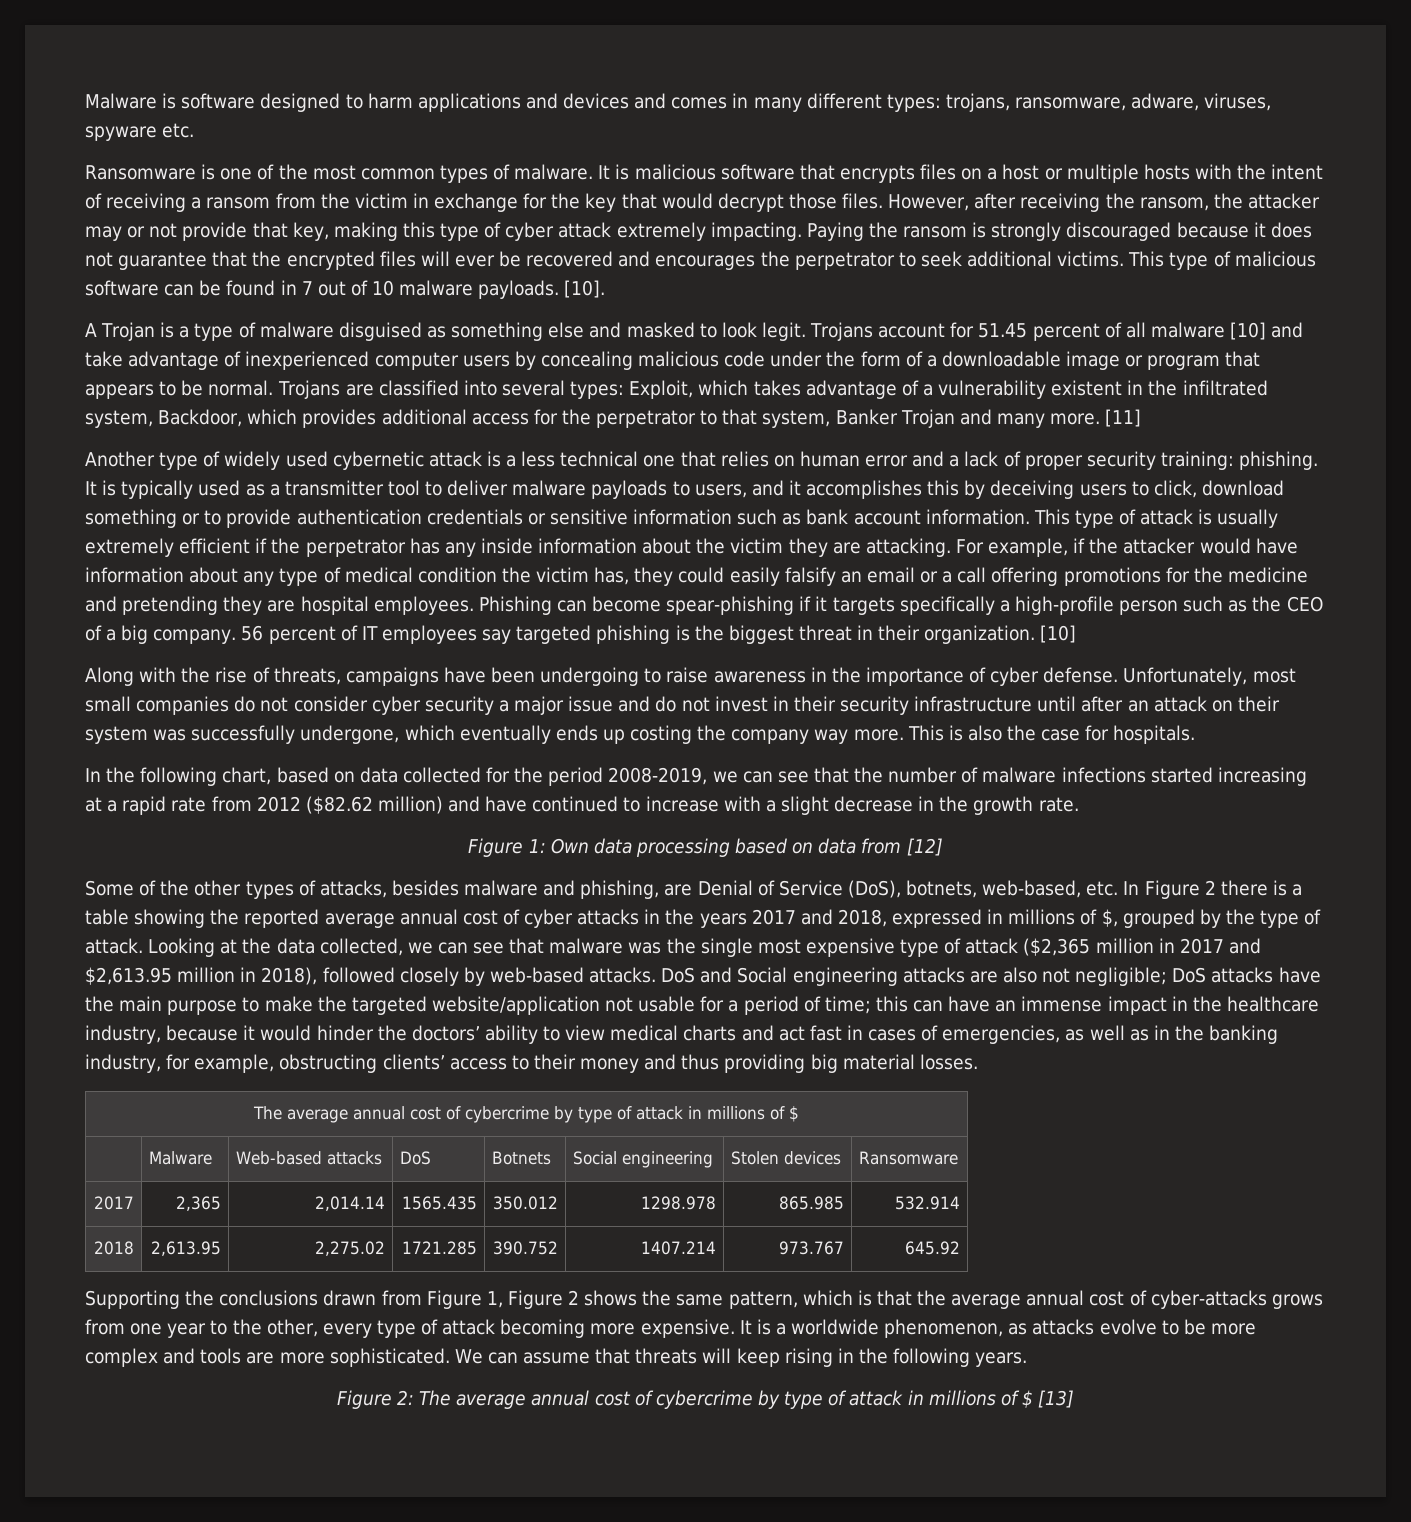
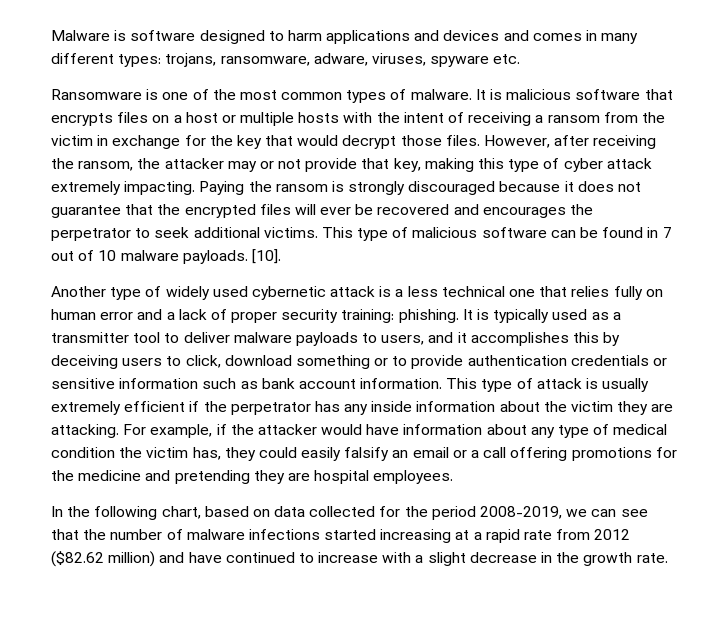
[85,322,1304,341] [85,351,1261,370] [85,380,1268,399] [85,409,1142,428] // A Trojan is a type of malware disguised as something else and masked to look legit. Trojans account for 51.45 percent of all malware [10] and take advantage of inexperienced computer users by concealing malicious code under the form of a downloadable image or program that appears to be normal. Trojans are classified into several types: Exploit, which takes advantage of a vulnerability existent in the infiltrated system, Backdoor, which provides additional access for the perpetrator to that system, Banker Trojan and many more. [11] -> (281, 256) none
(769, 459) none -> [613,286,643,300] fully
[478,596,1323,615] [85,625,1077,644] [85,667,1296,686] [85,696,1280,715] [85,725,1196,744] Phishing can become spear-phishing if it targets specifically a high-profile person such as the CEO of a big company. 56 percent of IT employees say targeted phishing is the biggest threat in their organization. [10] // Along with the rise of threats, campaigns have been undergoing to raise awareness in the importance of cyber defense. Unfortunately, most small companies do not consider cyber security a major issue and do not invest in their security infrastructure until after an attack on their system was successfully undergone, which eventually ends up costing the company way more. This is also the case for hospitals. -> (454, 477) none
[468,838,943,857] [85,880,1303,899] [85,909,1322,928] [85,938,1261,957] [85,967,1321,986] [85,996,1319,1015] [85,1025,1279,1044] [85,1054,978,1073] [253,1106,799,1123] [148,1151,212,1165] [235,1151,382,1165] [399,1151,431,1165] [491,1151,551,1165] [572,1151,713,1168] [730,1151,841,1165] [858,1151,958,1165] [94,1196,135,1210] [176,1196,222,1211] [315,1196,386,1211] [402,1196,478,1210] [493,1196,559,1210] [641,1196,717,1210] [779,1196,845,1210] [895,1196,961,1210] [94,1241,135,1255] [151,1241,222,1256] [315,1241,386,1256] [402,1241,478,1255] [493,1241,559,1255] [641,1241,717,1255] [779,1241,845,1255] [905,1241,961,1255] [85,1290,1323,1309] [85,1319,1256,1338] [85,1348,1028,1367] [336,1390,1075,1409] // Figure 1: Own data processing based on data from [12] // Some of the other types of attacks, besides malware and phishing, are Denial of Service (DoS), botnets, web-based, etc. In Figure 2 there is a table showing the reported average annual cost of cyber attacks in the years 2017 and 2018, expressed in millions of $, grouped by the type of attack. Looking at the data collected, we can see that malware was the single most expensive type of attack ($2,365 million in 2017 and $2,613.95 million in 2018), followed closely by web-based attacks. DoS and Social engineering attacks are also not negligible; DoS attacks have the main purpose to make the targeted website/application not usable for a period of time; this can have an immense impact in the healthcare industry, because it would hinder the doctors’ ability to view medical charts and act fast in cases of emergencies, as well as in the banking industry, for example, obstructing clients’ access to their money and thus providing big material losses. // The average annual cost of cybercrime by type of attack in millions of $ // | Malware | Web-based attacks | DoS | Botnets | Social engineering | Stolen devices | Ransomware // 2017 | 2,365 | 2,014.14 | 1565.435 | 350.012 | 1298.978 | 865.985 | 532.914 // 2018 | 2,613.95 | 2,275.02 | 1721.285 | 390.752 | 1407.214 | 973.767 | 645.92 // Supporting the conclusions drawn from Figure 1, Figure 2 shows the same pattern, which is that the average annual cost of cyber-attacks grows from one year to the other, every type of attack becoming more expensive. It is a worldwide phenomenon, as attacks evolve to be more complex and tools are more sophisticated. We can assume that threats will keep rising in the following years. // Figure 2: The average annual cost of cybercrime by type of attack in millions of $ [13] -> (668, 558) none

